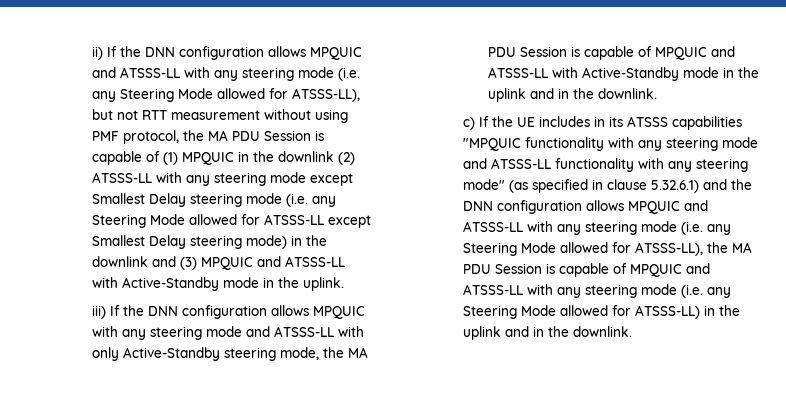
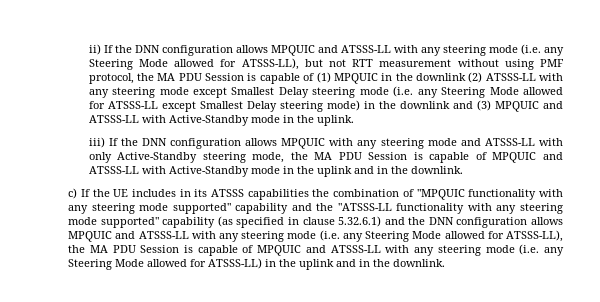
(742, 123) none -> [312,189,414,197] the combination of
[462,158,748,172] [462,179,505,190] and ATSSS-LL functionality with any steering mode" -> [172,203,564,214] [68,217,216,228] supported" capability and the "ATSSS-LL functionality with any steering mode supported" capability

